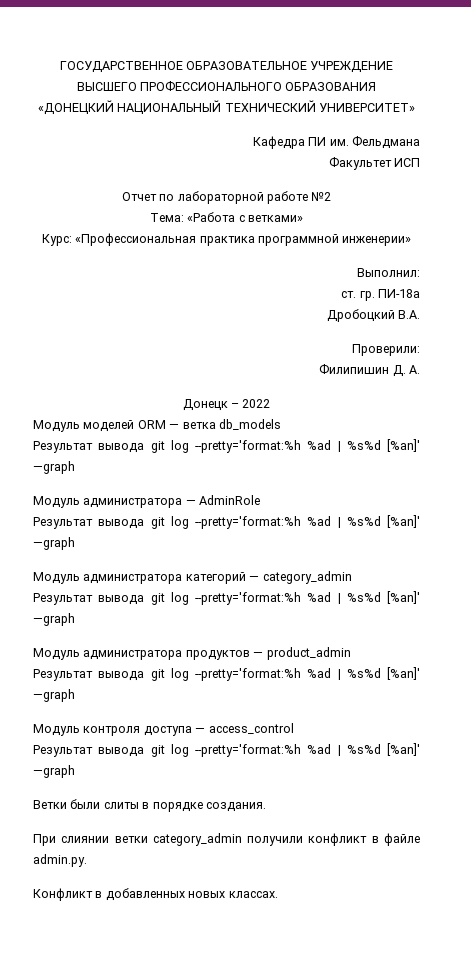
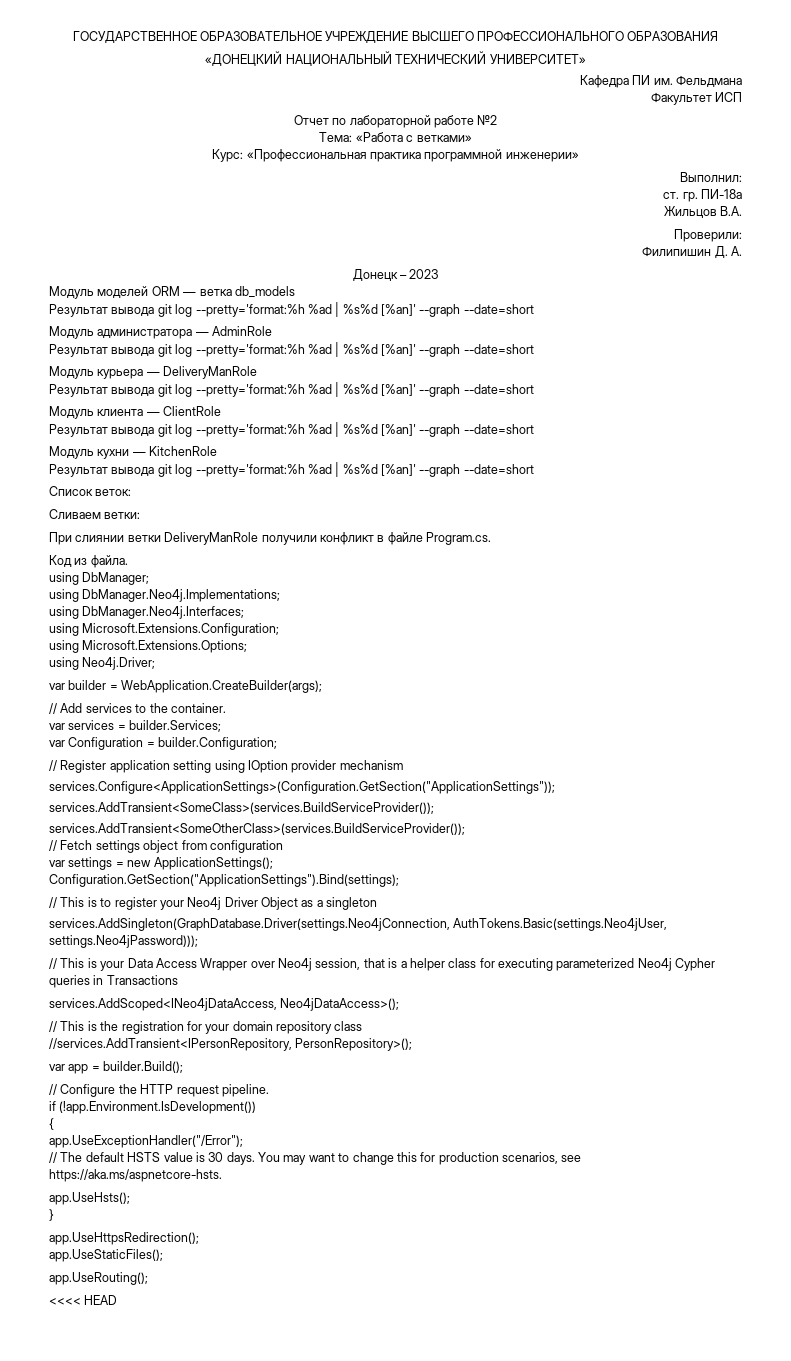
[326,309,395,322] Дробоцкий -> [663,206,717,218] Жильцов
[242,399,271,408] 2022 -> [409,269,439,279] 2023
[33,461,75,474] —graph -> [419,304,534,317] --graph --date=short
[33,537,75,550] [33,571,352,584] [33,591,420,605] [33,613,75,626] [33,647,351,660] [33,667,420,681] [33,689,75,702] [33,723,294,736] [33,743,420,757] [33,765,75,778] [33,799,266,812] —graph // Модуль администратора категорий — category_admin // Результат вывода git log --pretty='format:%h %ad | %s%d [%an]' —graph // Модуль администратора продуктов — product_admin // Результат вывода git log --pretty='format:%h %ad | %s%d [%an]' —graph // Модуль контроля доступа — access_control // Результат вывода git log --pretty='format:%h %ad | %s%d [%an]' —graph // Ветки были слиты в порядке создания. -> [419,344,534,357] [49,366,258,379] [49,382,534,397] [49,406,222,419] [49,422,534,437] [49,446,218,459] [49,462,534,477] [49,486,132,496] [49,509,141,519] --graph --date=short // Модуль курьера — DeliveryManRole // Результат вывода git log --pretty='format:%h %ad | %s%d [%an]' --graph --date=short // Модуль клиента — ClientRole // Результат вывода git log --pretty='format:%h %ad | %s%d [%an]' --graph --date=short // Модуль кухни — KitchenRole // Результат вывода git log --pretty='format:%h %ad | %s%d [%an]' --graph --date=short // Список веток: // Сливаем ветки:
[152,833,242,846] category_admin -> [164,532,259,545] DeliveryManRole
[33,854,87,867] [33,888,278,901] admin.py. // Конфликт в добавленных новых классах. -> [426,532,491,545] [49,555,128,568] [49,572,150,585] [49,589,281,602] [49,606,245,619] [49,623,280,636] [49,640,248,653] [49,657,156,670] [49,680,323,693] [49,703,226,714] [49,720,222,732] [49,737,278,750] [49,760,403,773] [49,781,555,794] [49,802,434,814] [49,823,465,835] [49,840,283,853] [49,857,273,870] [49,874,399,887] [49,897,378,910] [49,918,668,931] [49,935,198,948] [49,958,716,971] [49,975,178,988] [49,998,400,1011] [49,1021,363,1034] [49,1038,413,1051] [49,1061,184,1074] [49,1084,269,1097] [49,1101,257,1114] [49,1118,54,1130] [49,1135,243,1148] [49,1152,582,1165] [49,1169,222,1182] [49,1192,130,1205] [49,1209,54,1221] [49,1232,199,1245] [49,1249,163,1262] [49,1272,148,1285] [49,1295,118,1305] Program.cs. // Код из файла. // using DbManager; // using DbManager.Neo4j.Implementations; // using DbManager.Neo4j.Interfaces; // using Microsoft.Extensions.Configuration; // using Microsoft.Extensions.Options; // using Neo4j.Driver; // var builder = WebApplication.CreateBuilder(args); // // Add services to the container. // var services = builder.Services; // var Configuration = builder.Configuration; // // Register application setting using IOption provider mechanism // services.Configure<ApplicationSettings>(Configuration.GetSection("ApplicationSettings")); // services.AddTransient<SomeClass>(services.BuildServiceProvider()); // services.AddTransient<SomeOtherClass>(services.BuildServiceProvider()); // // Fetch settings object from configuration // var settings = new ApplicationSettings(); // Configuration.GetSection("ApplicationSettings").Bind(settings); // // This is to register your Neo4j Driver Object as a singleton // services.AddSingleton(GraphDatabase.Driver(settings.Neo4jConnection, AuthTokens.Basic(settings.Neo4jUser, settings.Neo4jPassword))); // // This is your Data Access Wrapper over Neo4j session, that is a helper class for executing parameterized Neo4j Cypher queries in Transactions // services.AddScoped<INeo4jDataAccess, Neo4jDataAccess>(); // // This is the registration for your domain repository class // //services.AddTransient<IPersonRepository, PersonRepository>(); // var app = builder.Build(); // // Configure the HTTP request pipeline. // if (!app.Environment.IsDevelopment()) // { // app.UseExceptionHandler("/Error"); // // The default HSTS value is 30 days. You may want to change this for production scenarios, see https://aka.ms/aspnetcore-hsts. // app.UseHsts(); // } // app.UseHttpsRedirection(); // app.UseStaticFiles(); // app.UseRouting(); // <<<< HEAD

